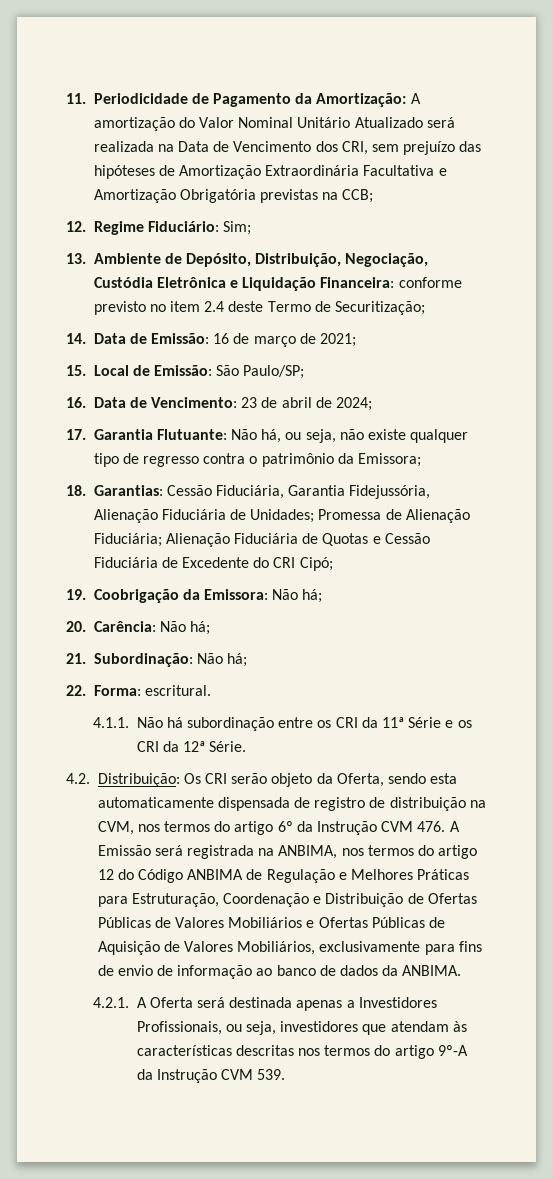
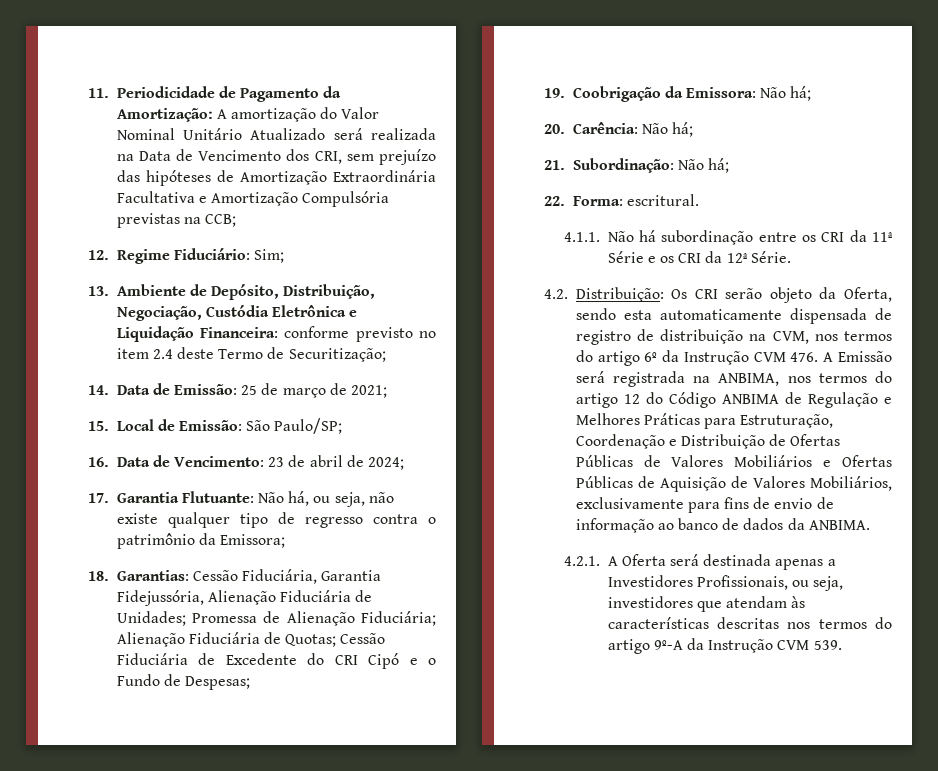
[179,189,256,203] Obrigatória -> [302,191,390,207] Compulsória
[213,333,230,344] 16 -> [241,385,258,395] 25
[322,533,381,546] Quotas e -> [285,634,337,647] Quotas;
[299,557,333,571] Cipó; -> [368,653,437,669] [116,674,251,690] Cipó e o Fundo de Despesas;

